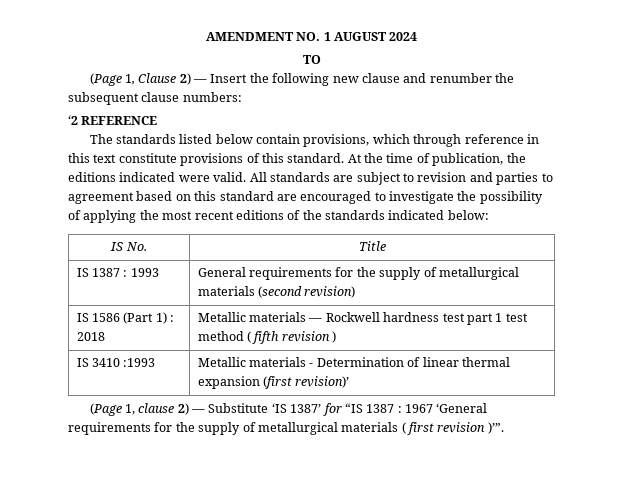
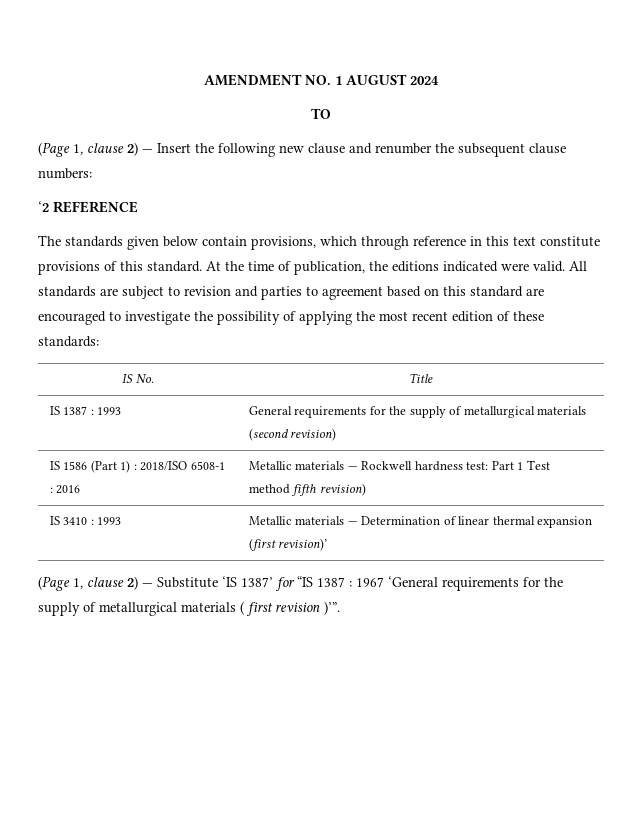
[138,73,177,83] Clause -> [87,143,124,153] clause
[179,134,213,144] listed -> [127,236,159,250] given
[235,210,489,220] editions of the standards indicated below: -> [452,311,544,322] [38,336,99,347] edition of these standards:
[76,332,105,341] 2018 -> [140,461,225,471] [49,485,81,494] 2018/ISO 6508-1 : 2016
[442,313,528,325] [197,331,337,344] test part 1 test method ( fifth revision ) -> [466,460,550,470] [248,483,366,496] test: Part 1 Test method fifth revision)
[123,358,156,367] [197,357,314,367] :1993 | Metallic materials - -> [90,517,122,525] [248,516,358,525] : 1993 | Metallic materials —

